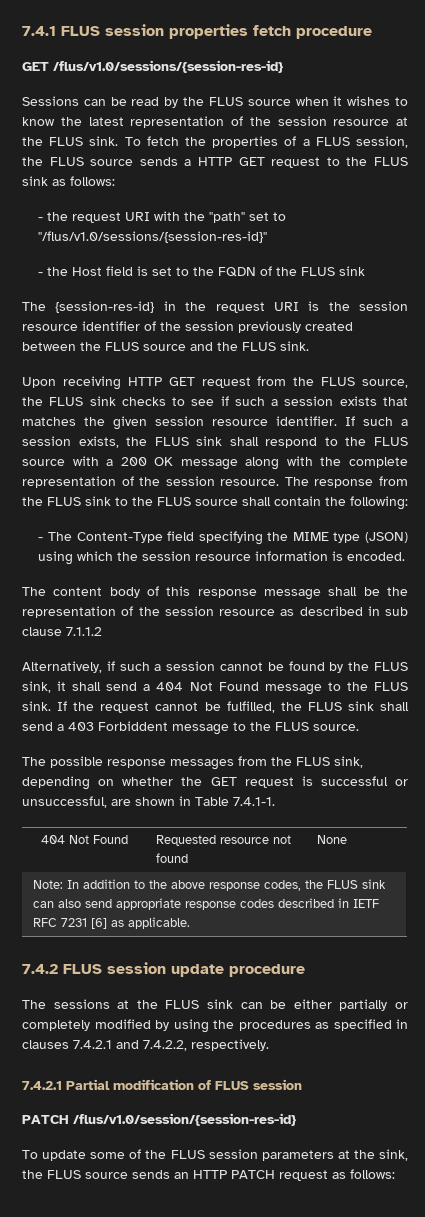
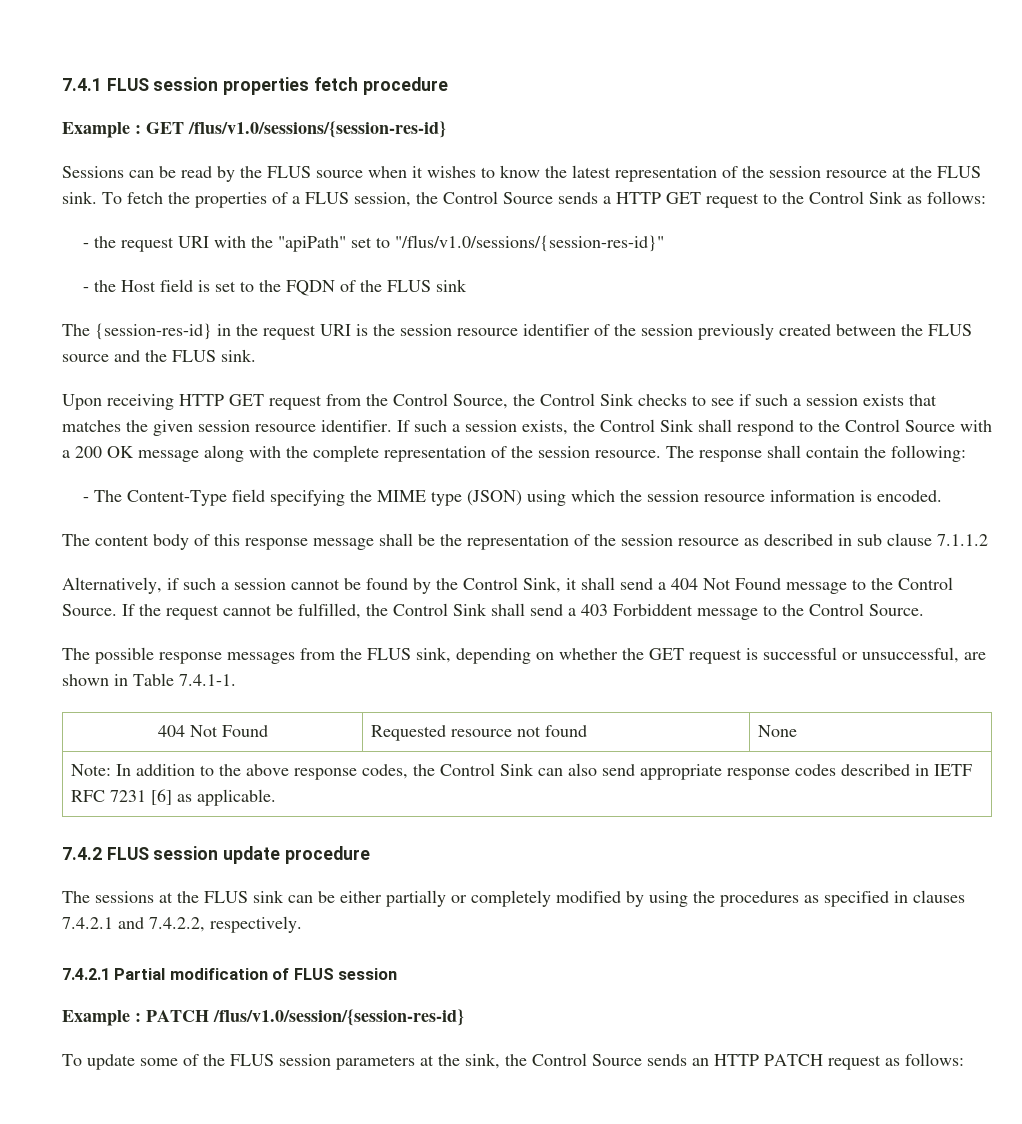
(372, 32) none -> [62,122,141,138] Example :
[49,157,134,166] FLUS source -> [443,191,553,204] Control Source
[374,157,409,166] [22,176,48,186] FLUS sink -> [809,191,903,204] Control Sink
[209,212,246,223] "path" -> [277,236,346,252] "apiPath"
[321,377,408,388] [22,396,116,406] FLUS source, the FLUS sink -> [393,393,634,409] Control Source, the Control Sink
[154,436,223,446] FLUS sink -> [600,419,694,432] Control Sink
[373,437,408,446] [22,459,65,466] FLUS source -> [845,419,955,432] Control Source
[379,476,408,486] [22,496,238,506] from the FLUS sink to the FLUS source -> (762, 456) none
[374,662,409,671] [22,681,51,693] FLUS sink, -> [463,577,561,593] Control Sink,
[373,682,408,691] [22,701,51,711] FLUS sink. -> [898,577,953,590] [62,604,117,616] Control Source.
[307,701,374,711] FLUS sink -> [393,603,487,616] Control Sink
[275,722,359,731] FLUS source. -> [809,603,924,616] Control Source.
[327,879,387,889] FLUS sink -> [440,763,535,776] Control Sink
(302, 1084) none -> [62,1010,141,1026] Example :
[47,1170,128,1179] FLUS source -> [532,1053,642,1066] Control Source

